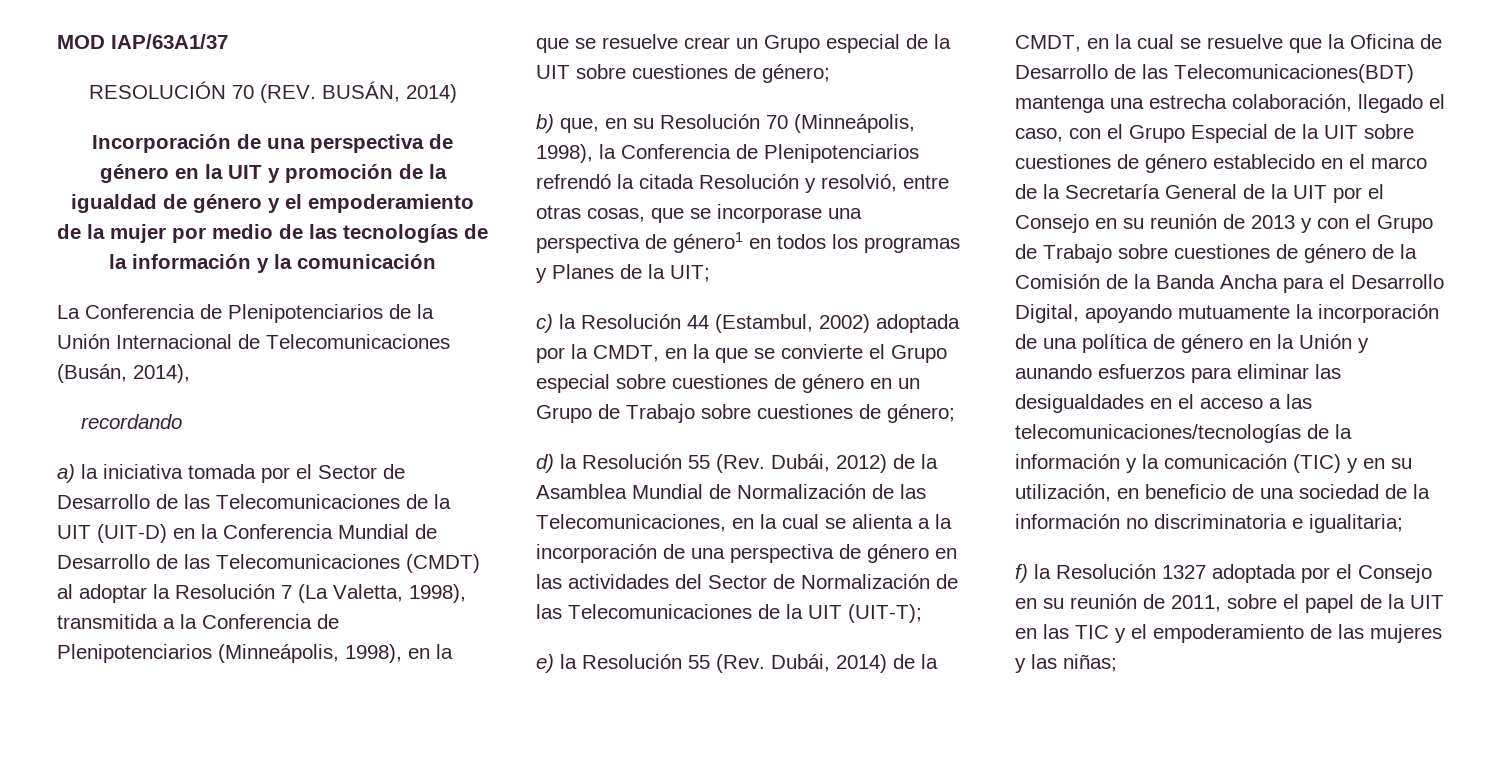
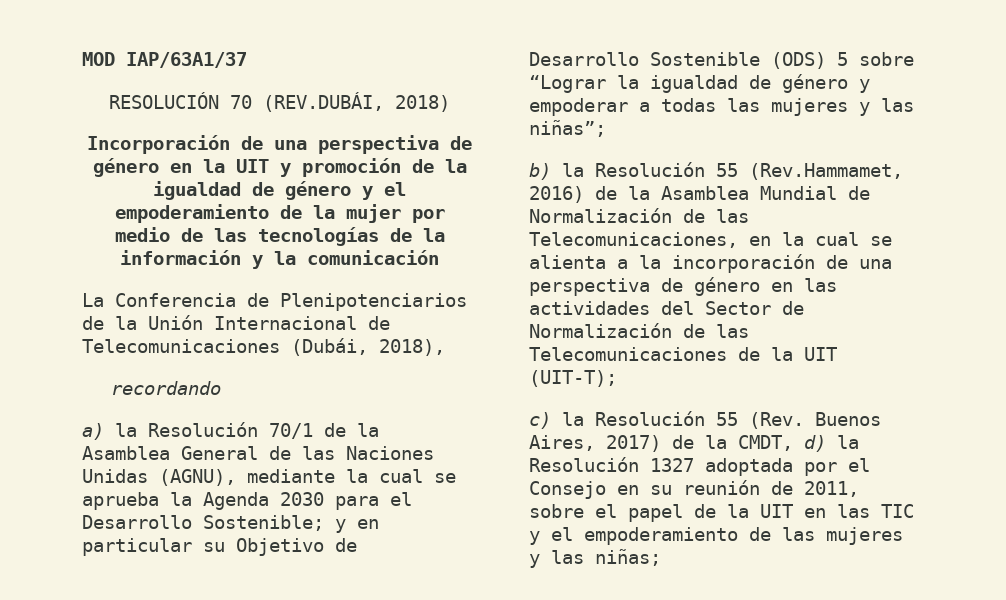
[259,81,457,103] (REV. BUSÁN, 2014) -> [263,92,450,112] (REV.DUBÁI, 2018)
[57,364,190,383] (Busán, 2014), -> [291,338,445,356] (Dubái, 2018),
[103,464,405,483] [57,494,451,509] [57,524,437,543] [57,554,480,573] [57,584,466,603] [57,614,339,629] [57,644,453,663] [536,34,951,53] [536,64,830,83] [536,114,915,133] [536,144,919,163] [536,174,949,193] [536,204,862,223] [536,232,960,253] [536,264,710,283] [536,314,960,333] [536,344,947,363] [536,374,920,393] [536,404,955,423] [536,454,887,473] iniciativa tomada por el Sector de Desarrollo de las Telecomunicaciones de la UIT (UIT-D) en la Conferencia Mundial de Desarrollo de las Telecomunicaciones (CMDT) al adoptar la Resolución 7 (La Valetta, 1998), transmitida a la Conferencia de Plenipotenciarios (Minneápolis, 1998), en la que se resuelve crear un Grupo especial de la UIT sobre cuestiones de género; // b) que, en su Resolución 70 (Minneápolis, 1998), la Conferencia de Plenipotenciarios refrendó la citada Resolución y resolvió, entre otras cosas, que se incorporase una perspectiva de género1 en todos los programas y Planes de la UIT; // c) la Resolución 44 (Estambul, 2002) adoptada por la CMDT, en la que se convierte el Grupo especial sobre cuestiones de género en un Grupo de Trabajo sobre cuestiones de género; // d) la Resolución 55 (Rev. Dubái, 2012) -> [148,422,379,439] [82,446,434,460] [82,469,456,486] [82,492,412,510] [82,515,379,533] [82,538,357,556] [529,52,914,69] [529,74,870,93] [529,98,914,116] [529,120,606,137] [529,162,903,180] [529,186,584,203] Resolución 70/1 de la Asamblea General de las Naciones Unidas (AGNU), mediante la cual se aprueba la Agenda 2030 para el Desarrollo Sostenible; y en particular su Objetivo de Desarrollo Sostenible (ODS) 5 sobre “Lograr la igualdad de género y empoderar a todas las mujeres y las niñas”; // b) la Resolución 55 (Rev.Hammamet, 2016)
[536,654,938,673] [1015,34,1442,53] [1015,64,1414,83] [1015,94,1445,113] [1015,124,1414,143] [1015,154,1427,173] [1015,184,1384,203] [1015,214,1433,233] [1015,244,1417,263] [1015,274,1444,293] [1015,304,1439,323] [1015,334,1369,353] [1015,364,1341,383] [1015,394,1312,413] [1015,424,1352,443] [1015,454,1412,473] [1015,484,1430,502] [1015,514,1403,533] [1015,564,1028,583] e) la Resolución 55 (Rev. Dubái, 2014) de la CMDT, en la cual se resuelve que la Oficina de Desarrollo de las Telecomunicaciones(BDT) mantenga una estrecha colaboración, llegado el caso, con el Grupo Especial de la UIT sobre cuestiones de género establecido en el marco de la Secretaría General de la UIT por el Consejo en su reunión de 2013 y con el Grupo de Trabajo sobre cuestiones de género de la Comisión de la Banda Ancha para el Desarrollo Digital, apoyando mutuamente la incorporación de una política de género en la Unión y aunando esfuerzos para eliminar las desigualdades en el acceso a las telecomunicaciones/tecnologías de la información y la comunicación (TIC) y en su utilización, en beneficio de una sociedad de la información no discriminatoria e igualitaria; // f) -> [529,411,881,429] [529,435,826,452] c) la Resolución 55 (Rev. Buenos Aires, 2017) de la CMDT, d)

